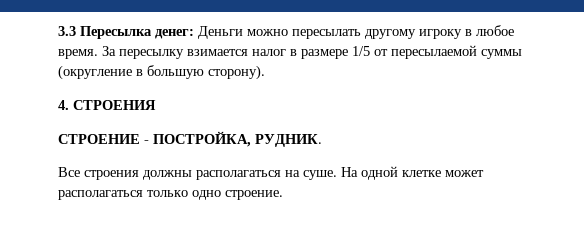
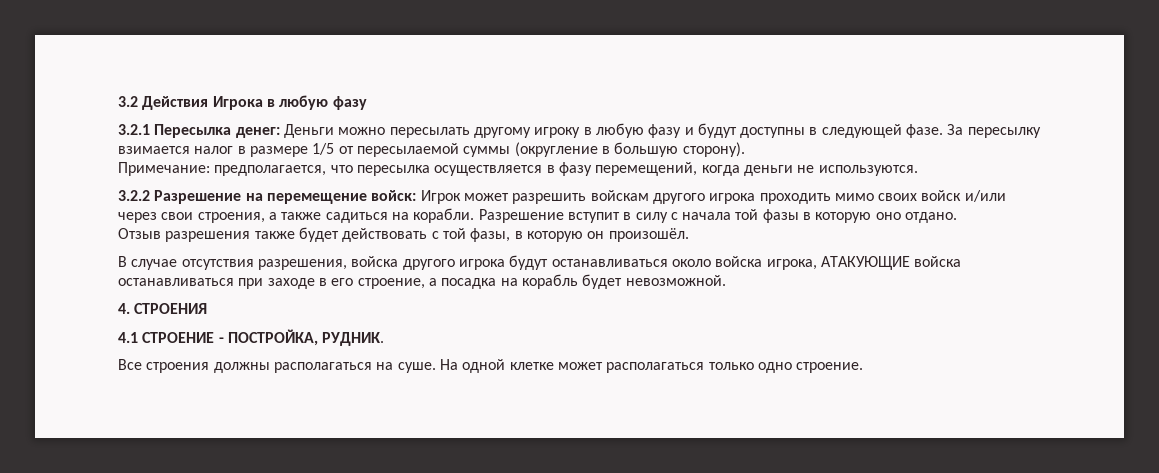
[58,26,76,36] 3.3 -> [118,95,367,110] [118,124,150,135] 3.2 Действия Игрока в любую фазу // 3.2.1
[476,25,514,36] [58,49,98,59] любое время. -> [595,123,944,138] любую фазу и будут доступны в следующей фазе.
(265, 72) none -> [118,162,918,176] [118,190,1006,204] [118,208,958,223] [118,227,689,242] [118,255,962,270] [118,274,726,289] // Примечание: предполагается, что пересылка осуществляется в фазу перемещений, когда деньги не используются. // 3.2.2 Разрешение на перемещение войск: Игрок может разрешить войскам другого игрока проходить мимо своих войск и/или через свои строения, а также садиться на корабли. Разрешение вступит в силу с начала той фазы в которую оно отдано. // Отзыв разрешения также будет действовать с той фазы, в которую он произошёл. // В случае отсутствия разрешения, войска другого игрока будут останавливаться около войска игрока, АТАКУЮЩИЕ войска останавливаться при заходе в его строение, а посадка на корабль будет невозможной.
(156, 105) none -> [118,332,138,343] 4.1

